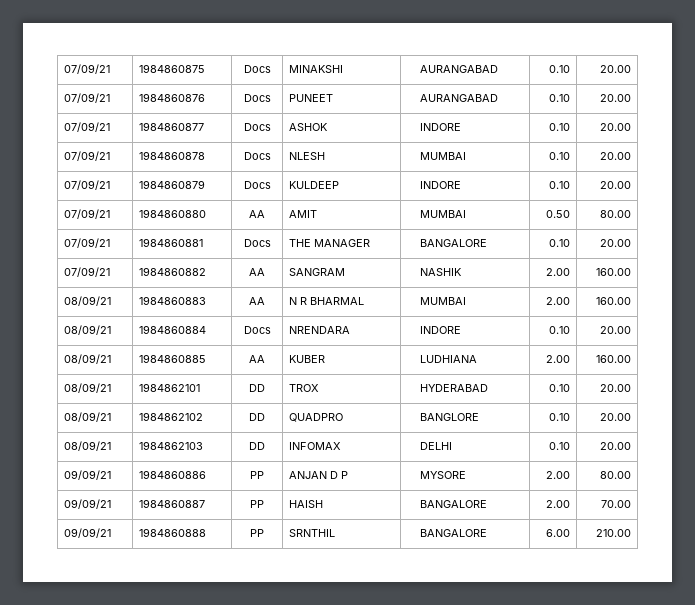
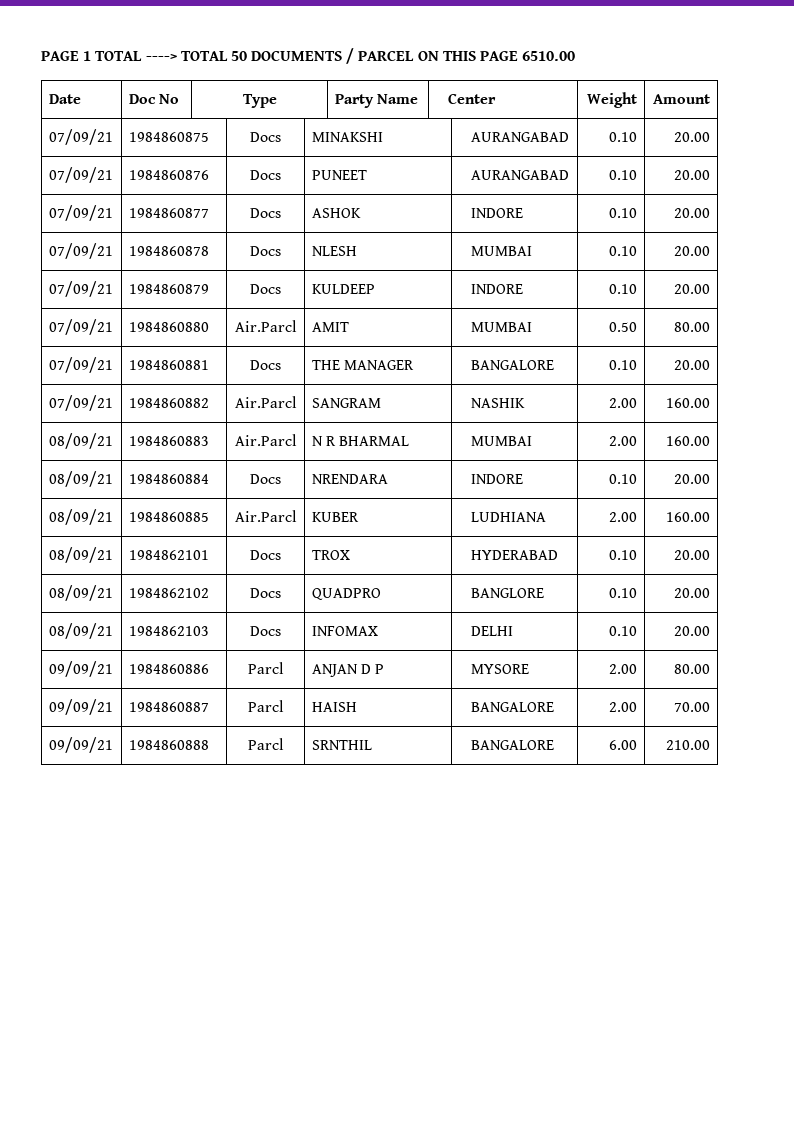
(63, 69) none -> [41,48,576,64] [48,94,81,104] [128,94,179,104] [242,94,277,108] [334,94,418,108] [447,93,496,104] [587,92,638,108] [653,94,711,104] PAGE 1 TOTAL ----> TOTAL 50 DOCUMENTS / PARCEL ON THIS PAGE 6510.00 // Date | Doc No | Type | Party Name | Center | Weight | Amount //
[249,210,265,218] AA -> [234,320,297,332] Air.Parcl
[249,268,265,276] AA -> [234,396,297,408] Air.Parcl
[249,297,265,305] AA -> [234,434,297,446] Air.Parcl
[249,355,265,363] AA -> [234,510,297,522] Air.Parcl
[249,384,265,392] DD -> [250,550,281,560] Docs
[249,413,265,421] DD -> [250,588,281,598] Docs
[249,442,265,450] DD -> [250,626,281,636] Docs
[250,471,264,479] PP -> [247,662,284,674] Parcl
[250,500,264,508] PP -> [247,700,284,712] Parcl
[250,529,264,537] PP -> [247,738,284,750] Parcl

